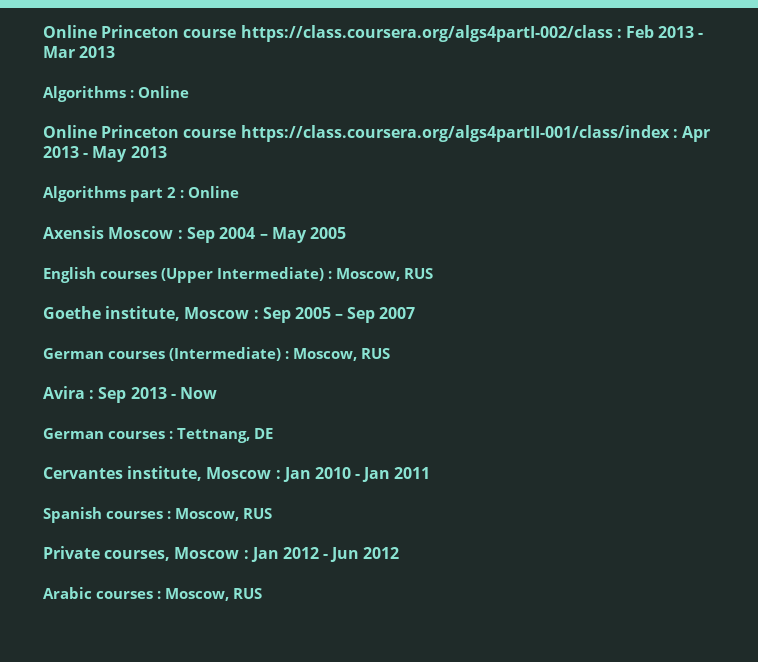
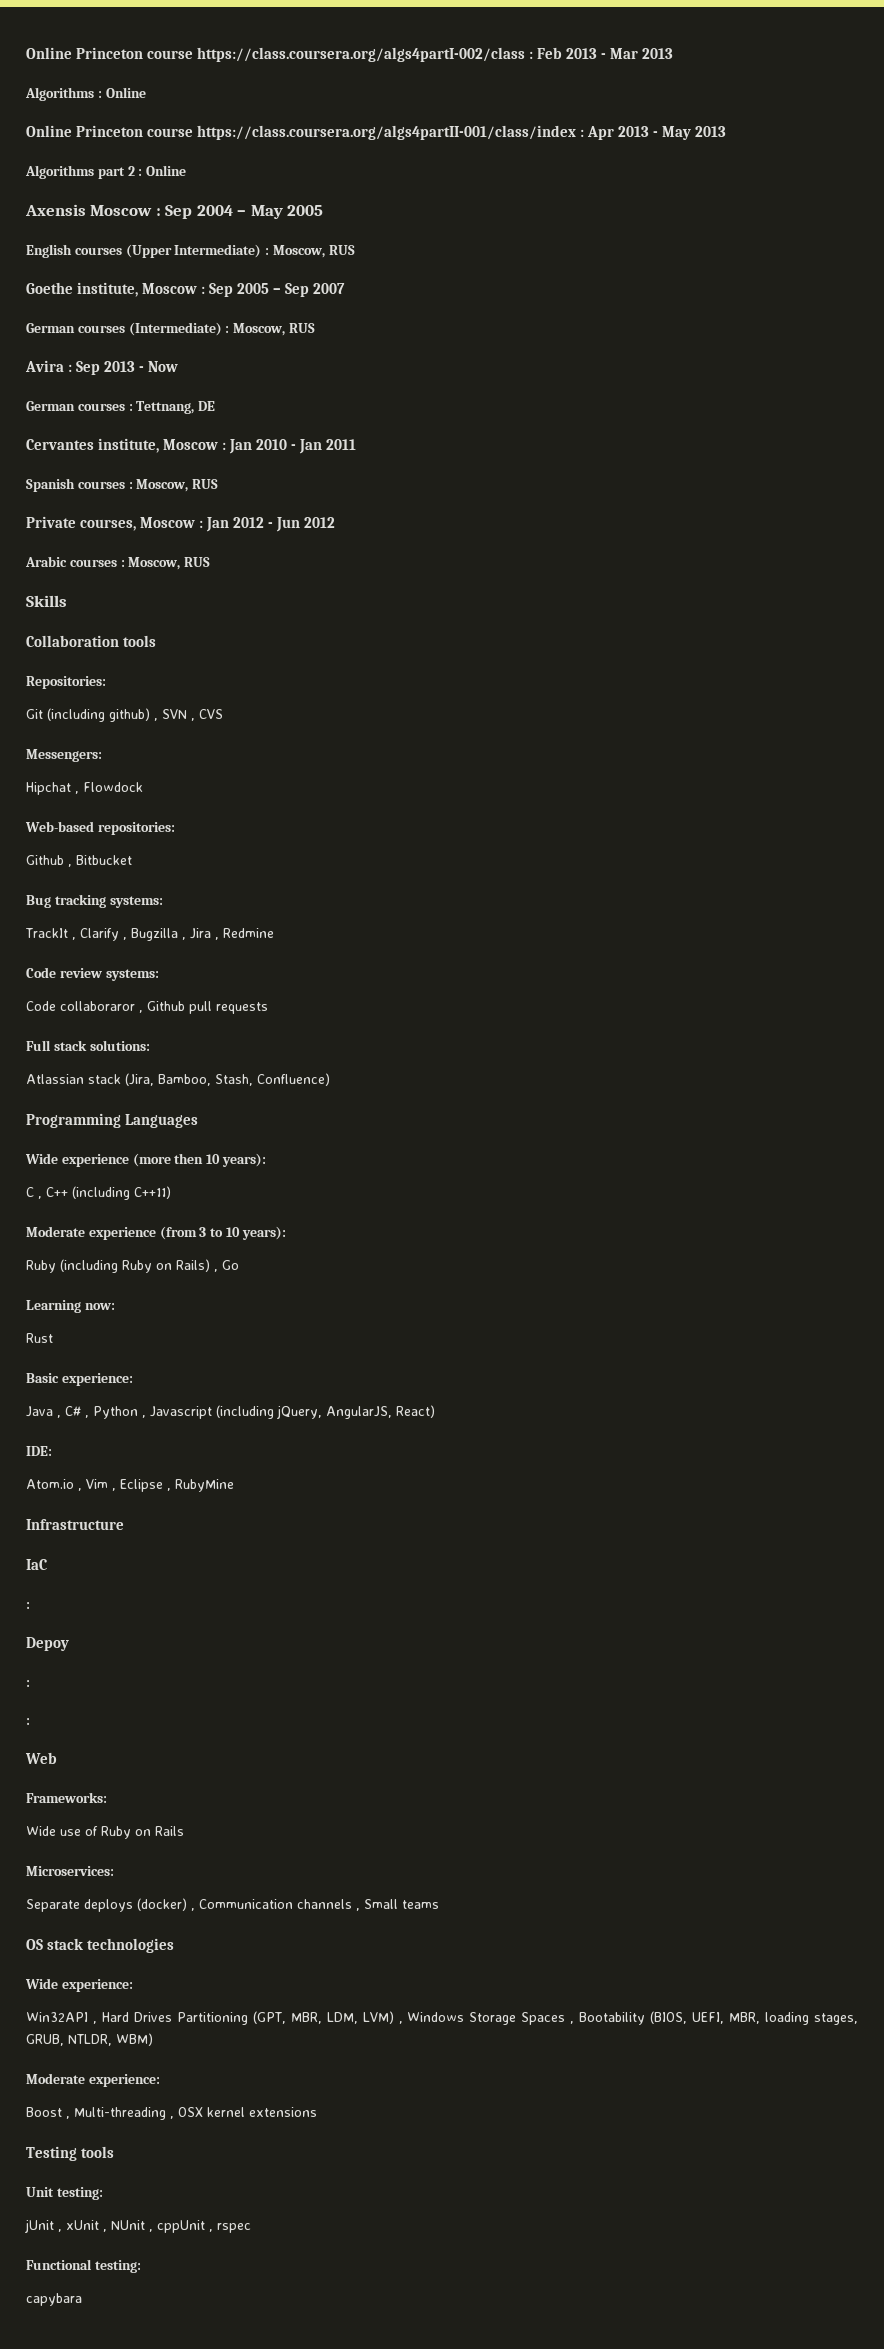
(262, 593) none -> [26,595,67,607] [26,635,157,647] [26,676,106,689] [26,708,223,722] [26,749,102,762] [26,782,143,795] [25,821,175,835] [26,855,132,867] [26,894,163,908] [25,928,274,941] [26,967,159,981] [26,1001,268,1014] [26,1040,150,1051] [26,1073,330,1086] [26,1113,199,1128] [25,1153,266,1167] [26,1186,171,1200] [26,1226,286,1240] [26,1259,239,1273] [26,1300,115,1313] [26,1333,53,1343] [26,1373,133,1386] [26,1405,435,1419] [26,1446,52,1456] [26,1479,234,1492] [26,1519,124,1530] [26,1559,47,1570] [26,1602,30,1609] [26,1637,69,1651] [26,1680,30,1687] [26,1718,30,1725] [25,1752,57,1764] [26,1792,107,1803] [26,1826,184,1839] [26,1866,114,1876] [26,1898,439,1912] [26,1938,175,1953] [25,1978,133,1992] [26,2011,858,2025] [26,2033,153,2046] [26,2073,160,2087] [26,2107,317,2120] [26,2146,115,2161] [26,2187,103,2200] [25,2219,251,2233] [26,2259,141,2273] [26,2293,82,2306] // Skills // Collaboration tools // Repositories: // Git (including github) , SVN , CVS // Messengers: // Hipchat , Flowdock // Web-based repositories: // Github , Bitbucket // Bug tracking systems: // TrackIt , Clarify , Bugzilla , Jira , Redmine // Code review systems: // Code collaboraror , Github pull requests // Full stack solutions: // Atlassian stack (Jira, Bamboo, Stash, Confluence) // Programming Languages // Wide experience (more then 10 years): // C , C++ (including C++11) // Moderate experience (from 3 to 10 years): // Ruby (including Ruby on Rails) , Go // Learning now: // Rust // Basic experience: // Java , C# , Python , Javascript (including jQuery, AngularJS, React) // IDE: // Atom.io , Vim , Eclipse , RubyMine // Infrastructure // IaC // : // Depoy // : // : // Web // Frameworks: // Wide use of Ruby on Rails // Microservices: // Separate deploys (docker) , Communication channels , Small teams // OS stack technologies // Wide experience: // Win32API , Hard Drives Partitioning (GPT, MBR, LDM, LVM) , Windows Storage Spaces , Bootability (BIOS, UEFI, MBR, loading stages, GRUB, NTLDR, WBM) // Moderate experience: // Boost , Multi-threading , OSX kernel extensions // Testing tools // Unit testing: // jUnit , xUnit , NUnit , cppUnit , rspec // Functional testing: // capybara

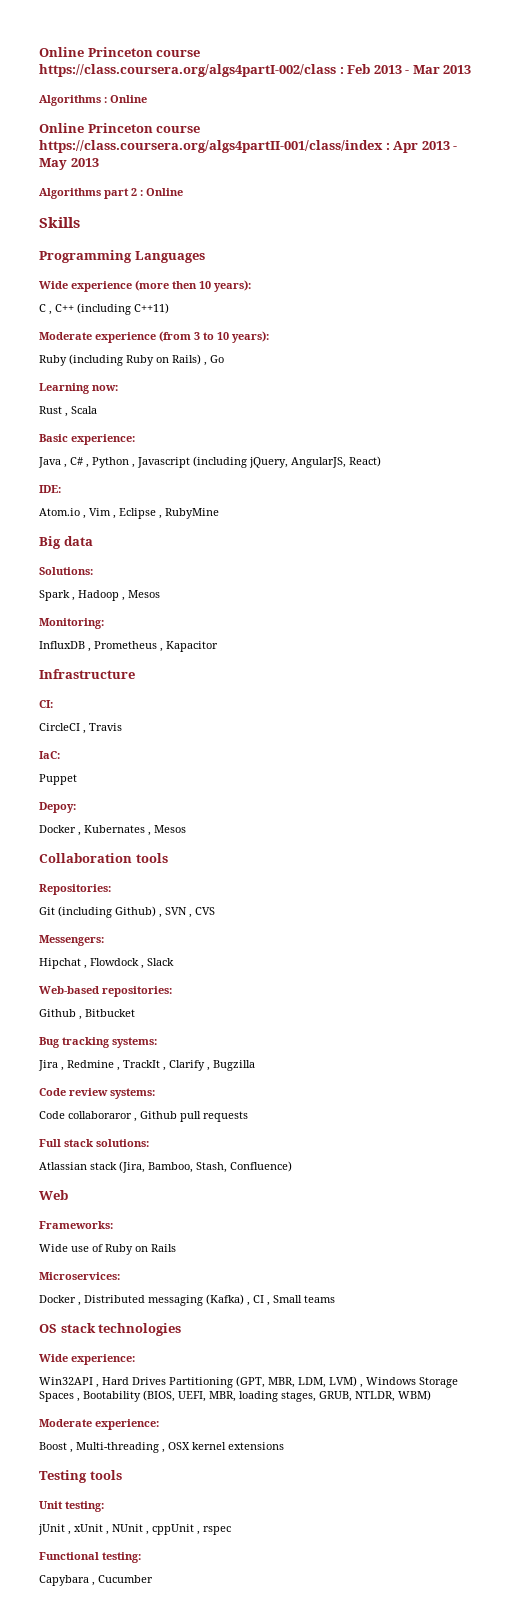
[25,204,324,219] [26,244,355,258] [26,282,346,297] [26,322,315,336] [25,360,179,375] [26,401,216,414] [26,438,357,454] [26,478,219,492] [26,516,336,532] [25,556,211,570] [26,595,67,607] [26,635,157,647] [26,676,106,689] [26,708,223,722] [26,749,102,762] [26,782,143,795] [25,821,175,835] [26,855,132,867] [26,894,163,908] [25,928,274,941] [26,967,159,981] [26,1001,268,1014] [26,1040,150,1051] [26,1073,330,1086] Axensis Moscow : Sep 2004 – May 2005 // English courses (Upper Intermediate) : Moscow, RUS // Goethe institute, Moscow : Sep 2005 – Sep 2007 // German courses (Intermediate) : Moscow, RUS // Avira : Sep 2013 - Now // German courses : Tettnang, DE // Cervantes institute, Moscow : Jan 2010 - Jan 2011 // Spanish courses : Moscow, RUS // Private courses, Moscow : Jan 2012 - Jun 2012 // Arabic courses : Moscow, RUS // Skills // Collaboration tools // Repositories: // Git (including github) , SVN , CVS // Messengers: // Hipchat , Flowdock // Web-based repositories: // Github , Bitbucket // Bug tracking systems: // TrackIt , Clarify , Bugzilla , Jira , Redmine // Code review systems: // Code collaboraror , Github pull requests // Full stack solutions: // Atlassian stack (Jira, Bamboo, Stash, Confluence) -> [39,217,80,228] Skills
(53, 1338) none -> [65,406,97,417] , Scala
[26,1519,124,1530] [26,1559,47,1570] [26,1602,30,1609] [26,1637,69,1651] [26,1680,30,1687] [26,1718,30,1725] Infrastructure // IaC // : // Depoy // : // : -> [39,536,93,549] [39,567,93,575] [39,590,160,601] [39,618,104,629] [39,641,218,652] [39,669,135,679] [39,700,53,708] [39,723,122,734] [39,751,60,759] [39,774,77,785] [39,802,76,813] [39,825,186,836] [39,853,168,863] [39,884,111,895] [39,906,215,918] [39,935,104,946] [39,958,174,969] [39,986,172,997] [39,1009,135,1020] [39,1037,157,1048] [38,1060,255,1071] [39,1088,155,1099] [39,1111,248,1122] [39,1139,149,1147] [39,1161,292,1173] Big data // Solutions: // Spark , Hadoop , Mesos // Monitoring: // InfluxDB , Prometheus , Kapacitor // Infrastructure // CI: // CircleCI , Travis // IaC: // Puppet // Depoy: // Docker , Kubernates , Mesos // Collaboration tools // Repositories: // Git (including Github) , SVN , CVS // Messengers: // Hipchat , Flowdock , Slack // Web-based repositories: // Github , Bitbucket // Bug tracking systems: // Jira , Redmine , TrackIt , Clarify , Bugzilla // Code review systems: // Code collaboraror , Github pull requests // Full stack solutions: // Atlassian stack (Jira, Bamboo, Stash, Confluence)
[26,1898,352,1912] Separate deploys (docker) , Communication channels -> [39,1294,264,1306] Docker , Distributed messaging (Kafka) , CI
[26,2293,82,2306] capybara -> [39,1575,153,1586] Capybara , Cucumber

